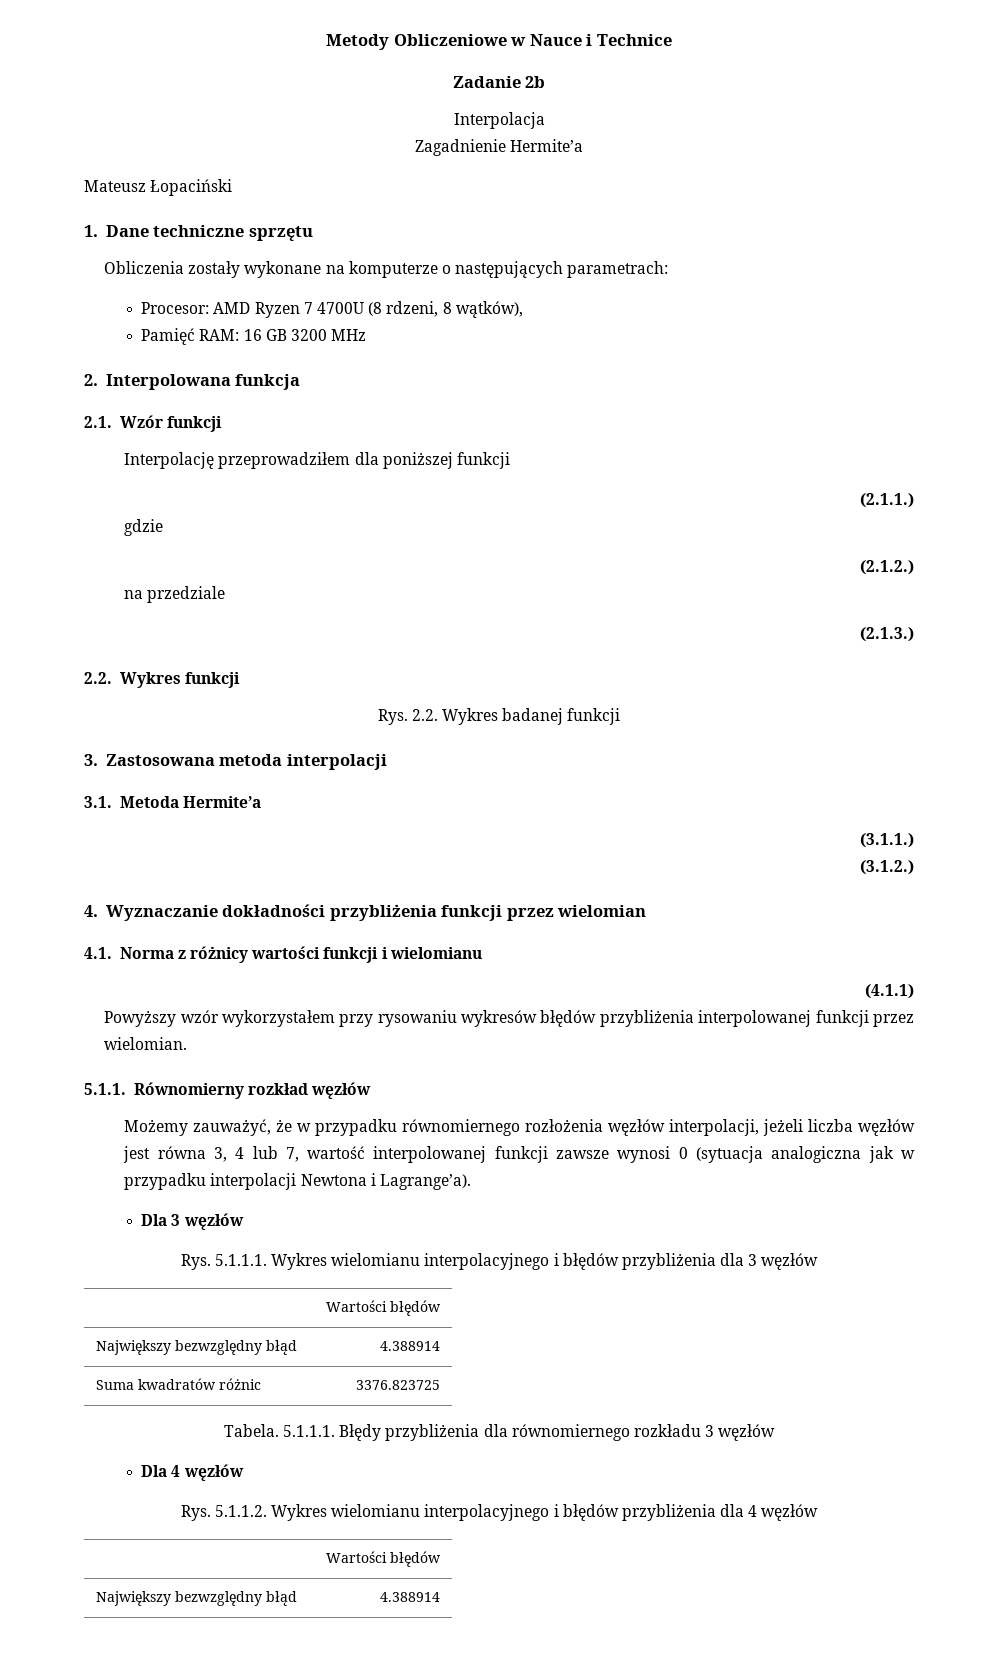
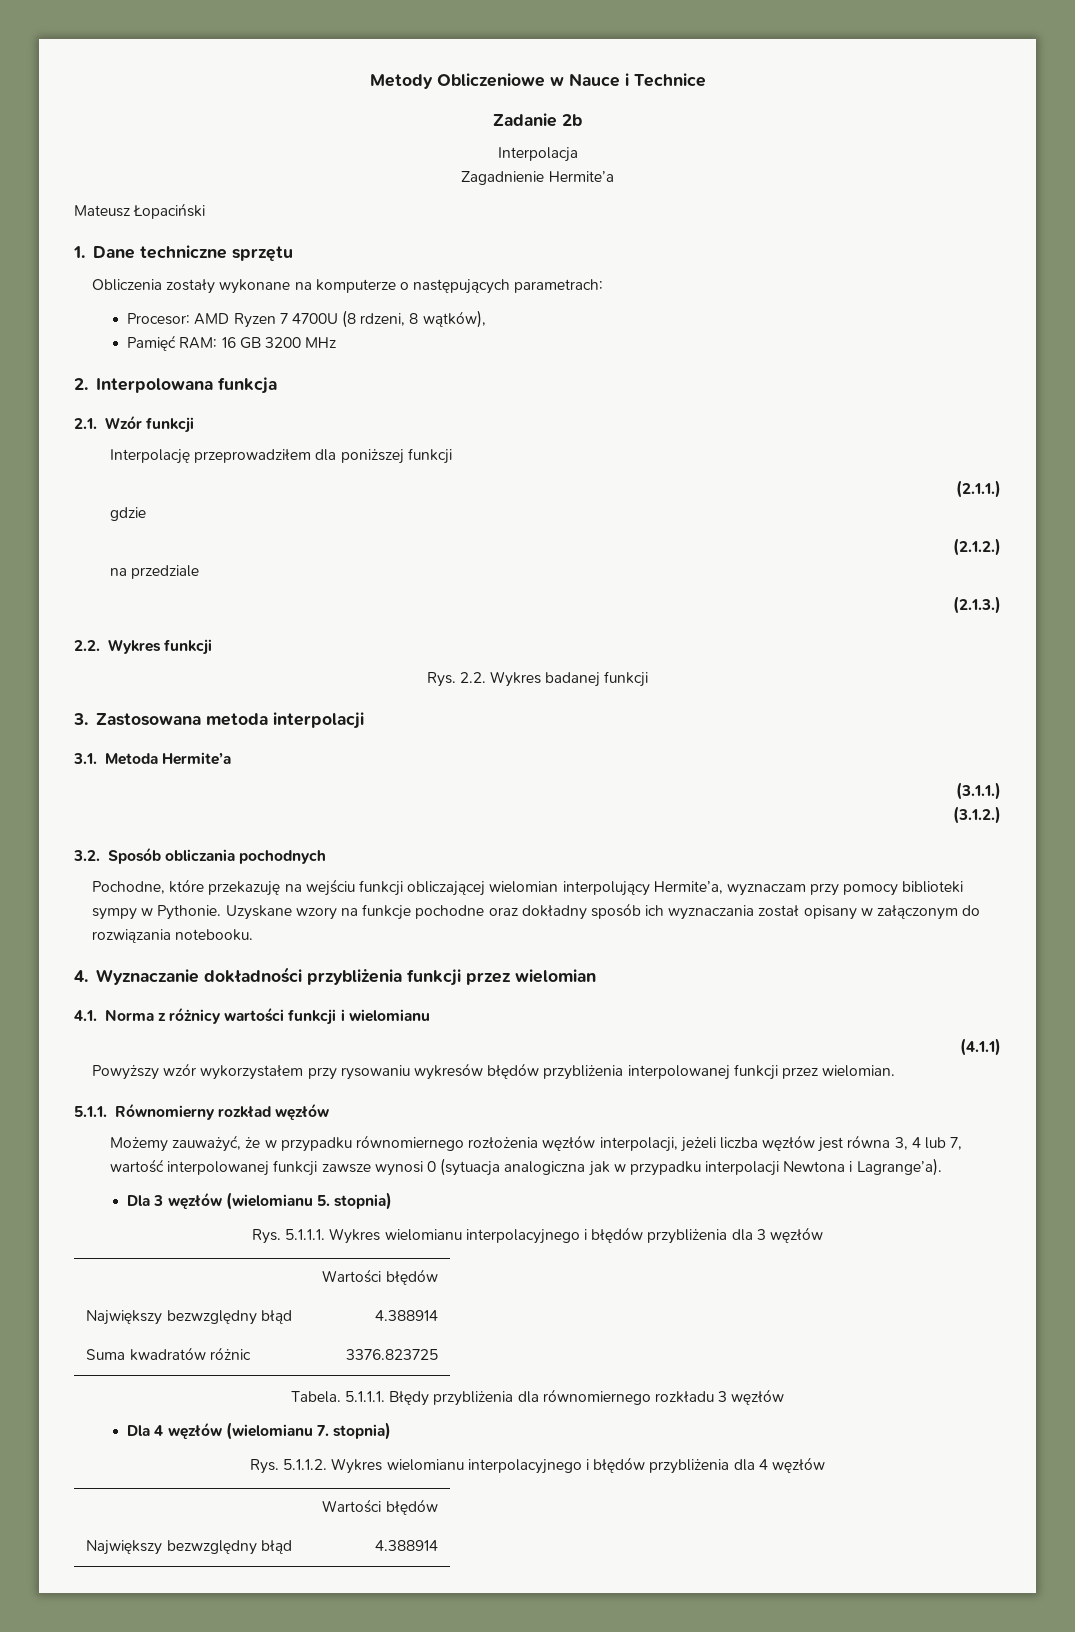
(914, 867) none -> [73,847,327,864] [92,879,964,896] [92,903,981,920] [92,929,254,943] // 3.2. Sposób obliczania pochodnych // Pochodne, które przekazuję na wejściu funkcji obliczającej wielomian interpolujący Hermite’a, wyznaczam przy pomocy biblioteki sympy w Pythonie. Uzyskane wzory na funkcje pochodne oraz dokładny sposób ich wyznaczania został opisany w załączonym do rozwiązania notebooku.
(244, 1221) none -> [225,1192,393,1210] (wielomianu 5. stopnia)
(244, 1472) none -> [225,1422,392,1440] (wielomianu 7. stopnia)

